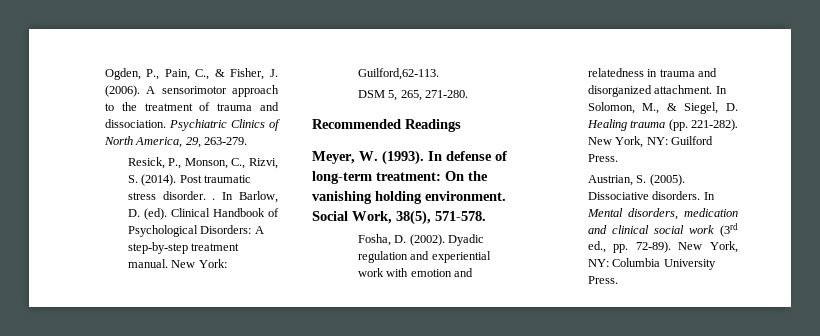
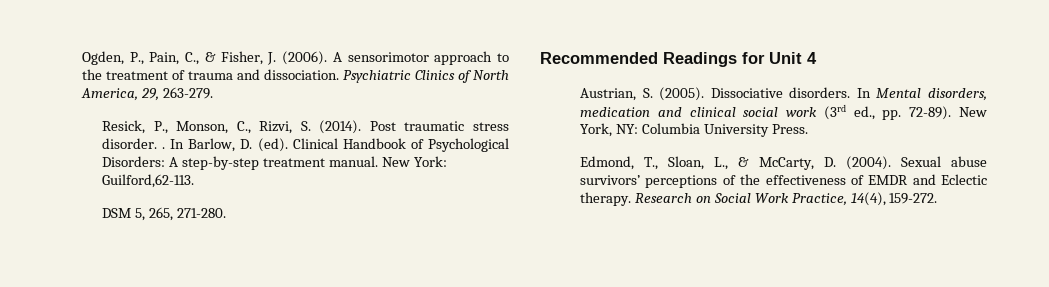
[312,150,507,165] [312,171,488,184] [312,191,506,204] [312,210,486,225] [357,234,484,246] [357,251,491,263] [357,268,473,277] [587,68,717,77] [587,85,727,97] [587,102,738,114] [586,119,738,131] [587,136,713,148] [587,154,618,162] // Meyer, W. (1993). In defense of long-term treatment: On the vanishing holding environment. Social Work, 38(5), 571-578. // Fosha, D. (2002). Dyadic regulation and experiential work with emotion and relatedness in trauma and disorganized attachment. In Solomon, M., & Siegel, D. Healing trauma (pp. 221-282). New York, NY: Guilford Press. -> [742,52,817,64] for Unit 4
(618, 280) none -> [580,156,987,170] [580,174,988,188] [580,192,938,206] // Edmond, T., Sloan, L., & McCarty, D. (2004). Sexual abuse survivors’ perceptions of the effectiveness of EMDR and Eclectic therapy. Research on Social Work Practice, 14(4), 159-272.

